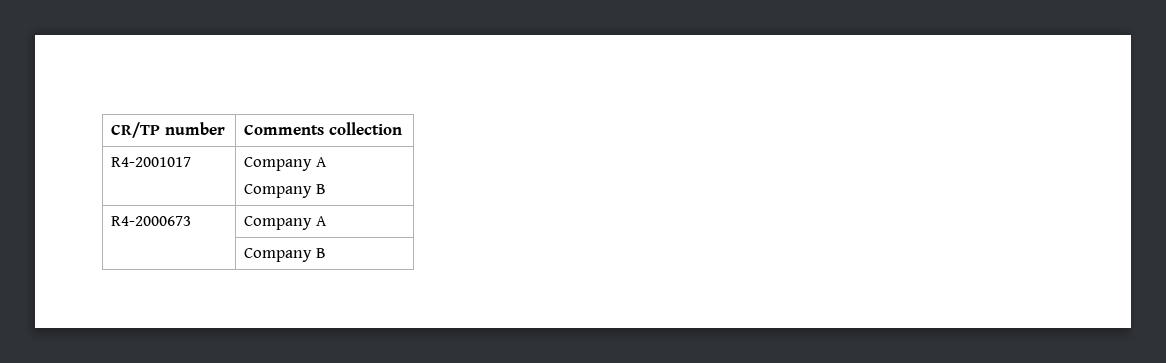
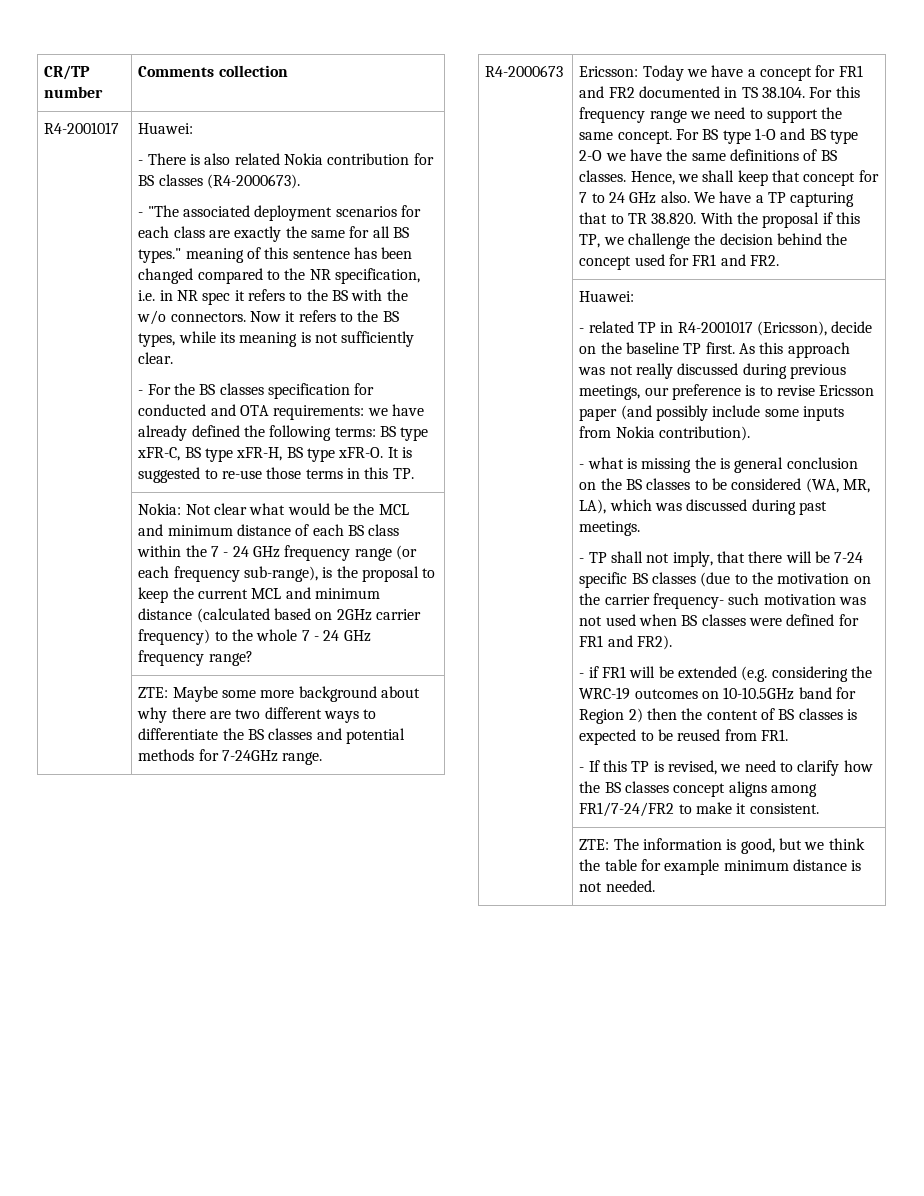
[243,157,327,171] [243,184,326,198] [110,216,191,226] [243,216,327,230] [243,248,326,262] Company A // Company B // R4-2000673 | Company A // | Company B -> [138,123,194,134] [138,153,434,165] [138,174,301,189] [138,205,421,221] [138,226,409,242] [138,247,413,263] [138,268,420,284] [138,289,408,305] [137,310,399,325] [138,331,415,347] [138,352,174,364] [138,383,375,399] [138,404,424,420] [138,425,429,441] [137,447,412,462] [138,467,414,483] [138,503,409,515] [138,524,400,536] [137,545,417,561] [138,566,436,582] [138,587,380,603] [138,608,421,623] [138,629,371,645] [138,650,253,666] [138,686,420,702] [137,707,377,723] [138,728,405,744] [138,749,323,765] [485,65,564,77] [579,65,863,81] [579,86,860,98] [579,107,843,123] [579,128,858,144] [579,149,837,161] [579,170,879,186] [579,191,855,207] [579,212,860,228] [579,233,848,249] [579,254,779,270] [579,291,635,302] [579,321,873,336] [579,342,850,358] [578,363,846,379] [579,384,875,400] [579,405,844,421] [579,426,751,441] [579,457,858,473] [579,478,870,493] [579,499,827,515] [579,521,641,536] [579,551,864,567] [579,572,871,588] [579,593,866,609] [579,614,859,626] [579,635,673,650] [579,666,872,682] [579,687,856,700] [579,708,857,724] [579,729,788,745] [579,760,873,776] [579,781,817,797] [579,802,819,817] [579,838,865,854] [579,859,862,875] [579,880,655,892] Huawei: // - There is also related Nokia contribution for BS classes (R4-2000673). // - "The associated deployment scenarios for each class are exactly the same for all BS types." meaning of this sentence has been changed compared to the NR specification, i.e. in NR spec it refers to the BS with the w/o connectors. Now it refers to the BS types, while its meaning is not sufficiently clear. // - For the BS classes specification for conducted and OTA requirements: we have already defined the following terms: BS type xFR-C, BS type xFR-H, BS type xFR-O. It is suggested to re-use those terms in this TP. // | Nokia: Not clear what would be the MCL and minimum distance of each BS class within the 7 - 24 GHz frequency range (or each frequency sub-range), is the proposal to keep the current MCL and minimum distance (calculated based on 2GHz carrier frequency) to the whole 7 - 24 GHz frequency range? // | ZTE: Maybe some more background about why there are two different ways to differentiate the BS classes and potential methods for 7-24GHz range. // R4-2000673 | Ericsson: Today we have a concept for FR1 and FR2 documented in TS 38.104. For this frequency range we need to support the same concept. For BS type 1-O and BS type 2-O we have the same definitions of BS classes. Hence, we shall keep that concept for 7 to 24 GHz also. We have a TP capturing that to TR 38.820. With the proposal if this TP, we challenge the decision behind the concept used for FR1 and FR2. // | Huawei: // - related TP in R4-2001017 (Ericsson), decide on the baseline TP first. As this approach was not really discussed during previous meetings, our preference is to revise Ericsson paper (and possibly include some inputs from Nokia contribution). // - what is missing the is general conclusion on the BS classes to be considered (WA, MR, LA), which was discussed during past meetings. // - TP shall not imply, that there will be 7-24 specific BS classes (due to the motivation on the carrier frequency- such motivation was not used when BS classes were defined for FR1 and FR2). // - if FR1 will be extended (e.g. considering the WRC-19 outcomes on 10-10.5GHz band for Region 2) then the content of BS classes is expected to be reused from FR1. // - If this TP is revised, we need to clarify how the BS classes concept aligns among FR1/7-24/FR2 to make it consistent. // | ZTE: The information is good, but we think the table for example minimum distance is not needed.

